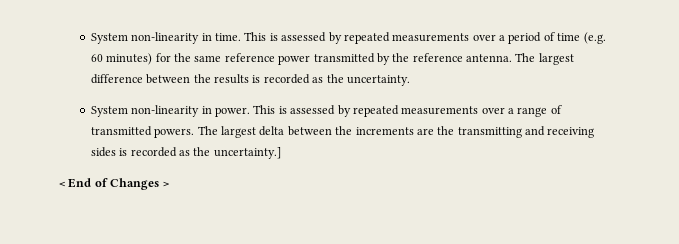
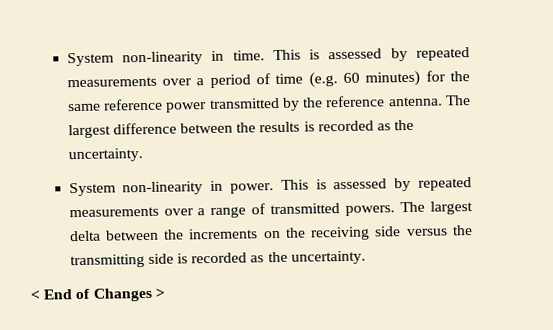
[416,126,595,138] [90,147,281,159] are the transmitting and receiving sides is recorded as the uncertainty.] -> [263,225,473,241] [69,250,366,269] on the receiving side versus the transmitting side is recorded as the uncertainty.

